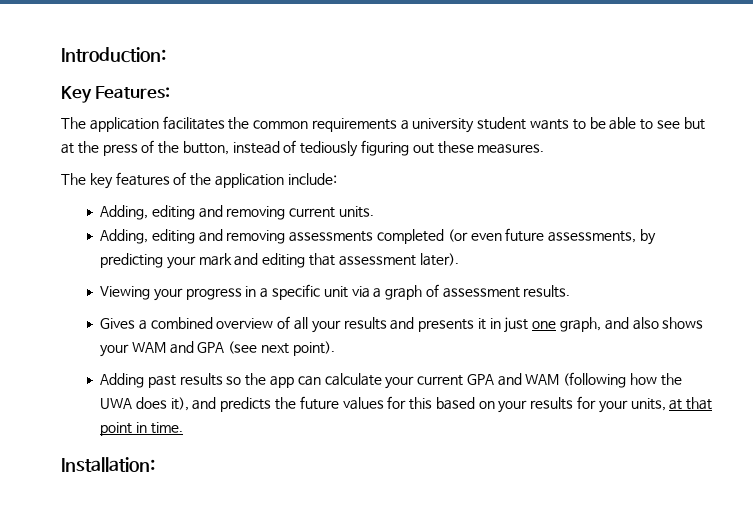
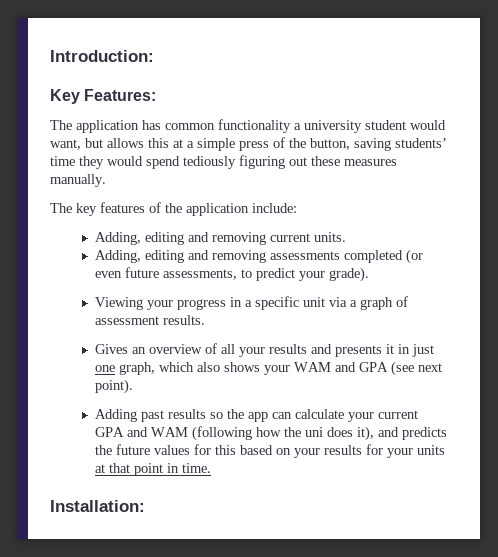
[162,116,705,133] [61,140,297,156] facilitates the common requirements a university student wants to be able to see but at the press of the button, instead of -> [142,119,446,133] [50,137,447,151] [50,156,180,169] has common functionality a university student would want, but allows this at a simple press of the button, saving students’ time they would spend
[477,144,545,154] measures. -> [344,159,397,166] [50,174,106,187] measures manually.
[639,229,656,245] [100,253,459,269] by predicting your mark and editing that assessment later). -> [240,267,369,282] to predict your grade).
[138,317,213,330] a combined -> [131,347,146,354] an
[604,317,629,330] and -> [158,362,194,372] which
[100,398,133,409] UWA -> [304,427,323,437] uni
[630,398,666,411] units, -> [416,445,445,455] units

